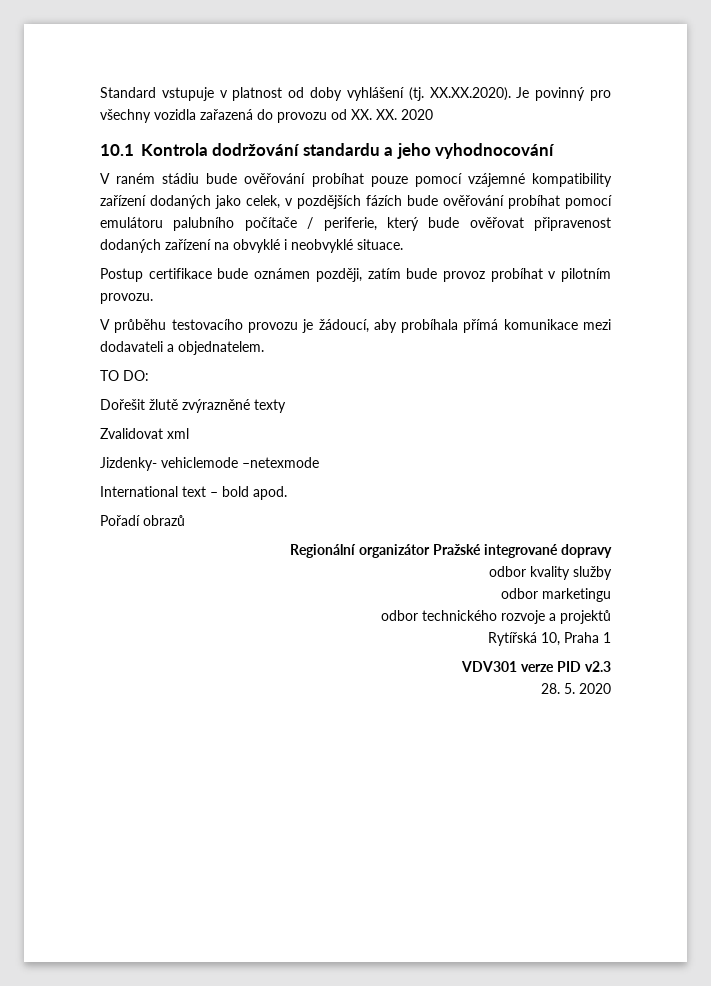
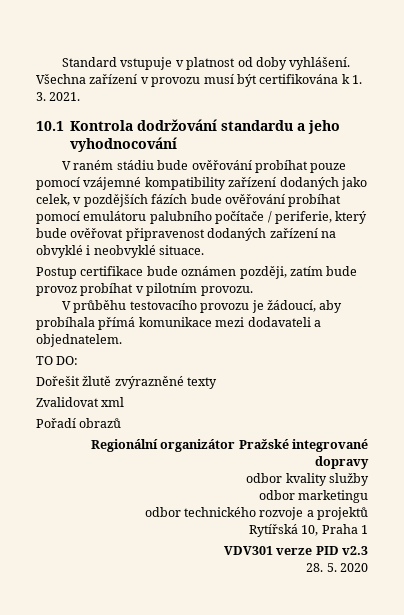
[346,87,611,101] [100,109,433,123] vyhlášení (tj. XX.XX.2020). Je povinný pro všechny vozidla zařazená do provozu od XX. XX. 2020 -> [289,57,351,70] [36,74,362,87] [36,92,81,101] vyhlášení. Všechna zařízení v provozu musí být certifikována k 1. 3. 2021.
[100,457,319,471] [100,486,287,500] // Jizdenky- vehiclemode –netexmode // International text – bold apod. -> (125, 402) none

